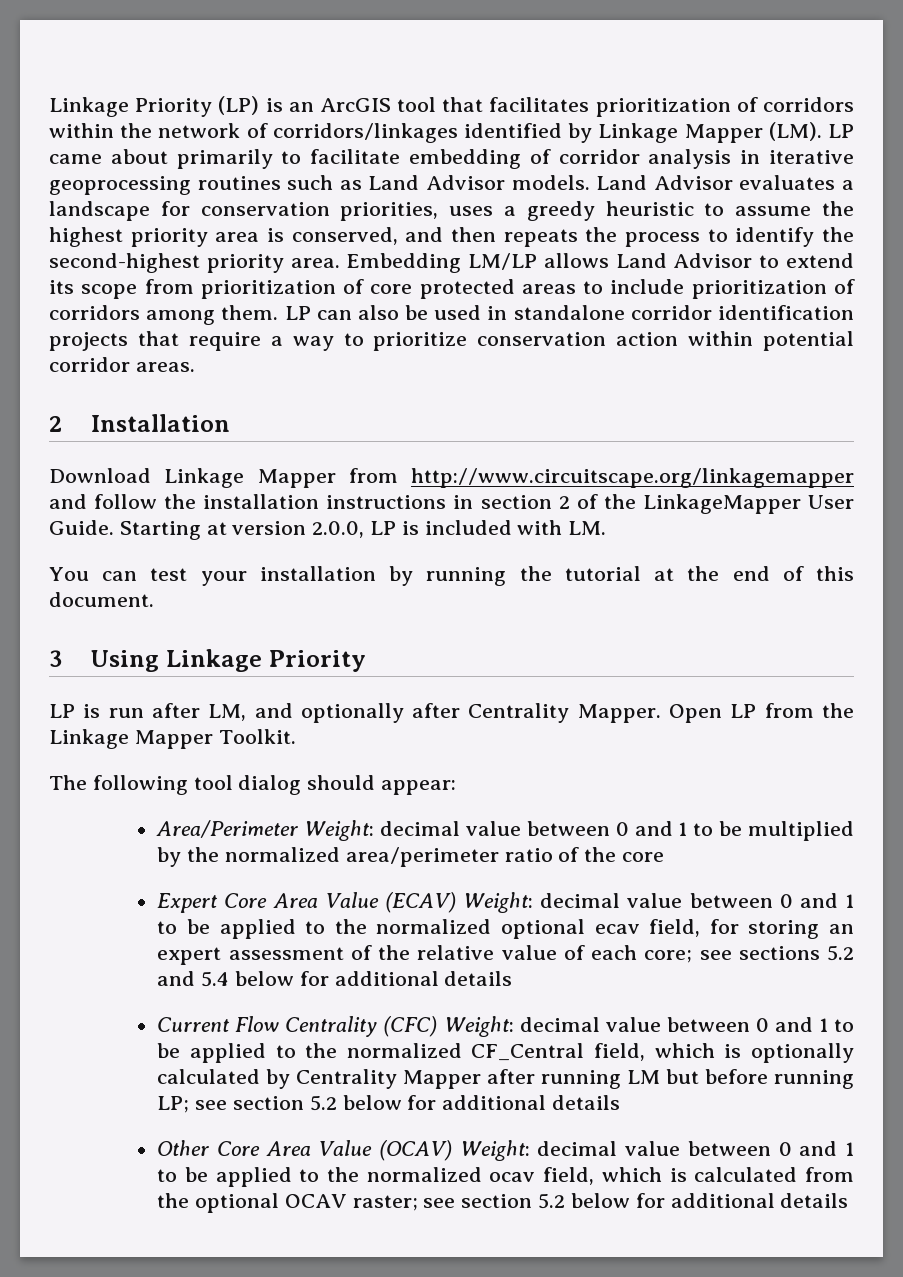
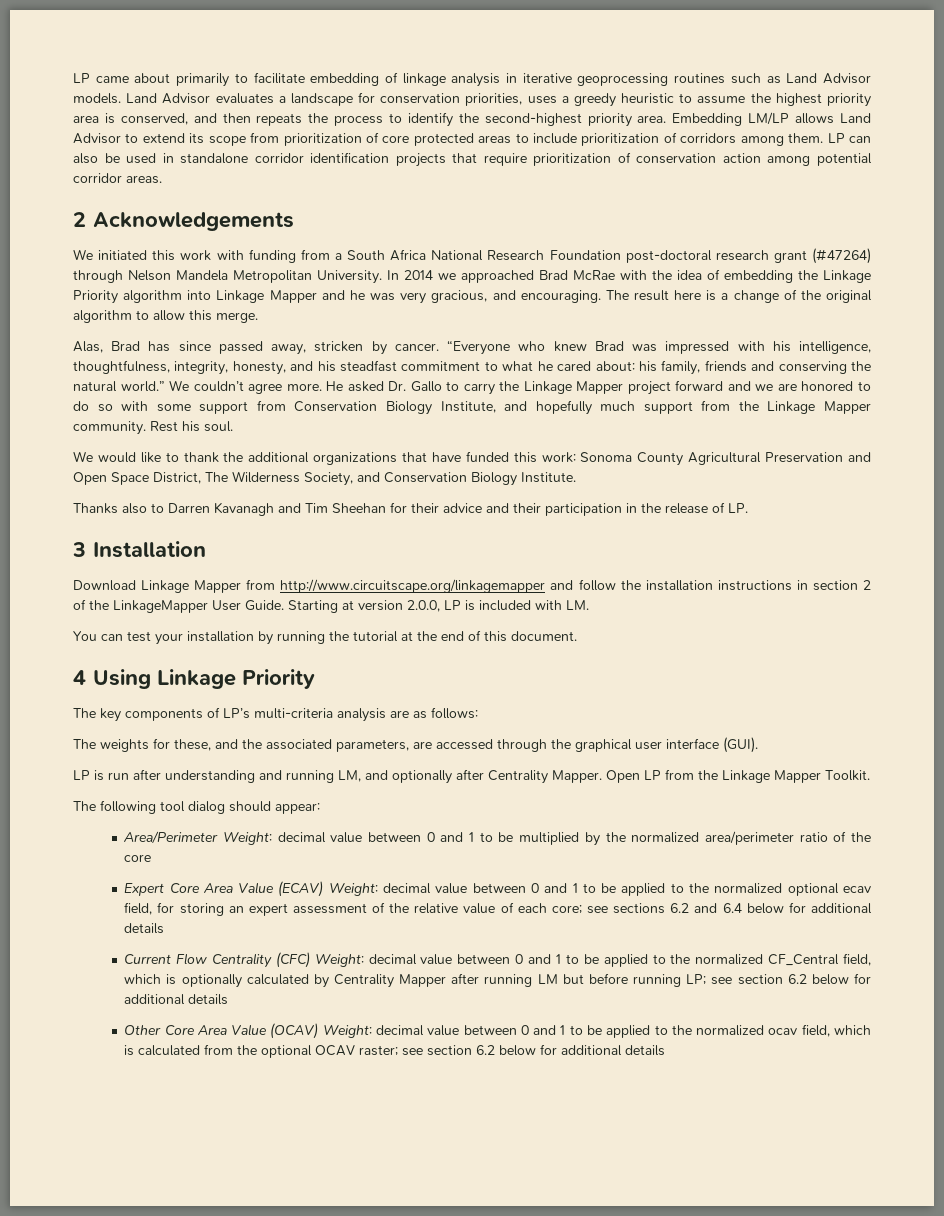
[49,96,854,117] [49,122,822,143] Linkage Priority (LP) is an ArcGIS tool that facilitates prioritization of corridors within the network of corridors/linkages identified by Linkage Mapper (LM). -> (73, 78) none
[558,149,640,164] corridor -> [402,73,446,86] linkage
[270,332,468,351] a way to prioritize -> [533,152,631,166] prioritization of
[688,331,754,346] within -> [767,156,811,166] among
(62, 424) none -> [93,212,294,231] [73,248,871,264] [73,269,871,284] [73,289,872,304] [73,310,258,323] [73,340,872,355] [73,360,871,375] [73,380,871,395] [73,400,871,415] [73,421,233,435] [73,451,871,466] [73,471,576,486] [73,502,748,516] [72,542,86,557] Acknowledgements // We initiated this work with funding from a South Africa National Research Foundation post-doctoral research grant (#47264) through Nelson Mandela Metropolitan University. In 2014 we approached Brad McRae with the idea of embedding the Linkage Priority algorithm into Linkage Mapper and he was very gracious, and encouraging. The result here is a change of the original algorithm to allow this merge. // Alas, Brad has since passed away, stricken by cancer. “Everyone who knew Brad was impressed with his intelligence, thoughtfulness, integrity, honesty, and his steadfast commitment to what he cared about: his family, friends and conserving the natural world.” We couldn’t agree more. He asked Dr. Gallo to carry the Linkage Mapper project forward and we are honored to do so with some support from Conservation Biology Institute, and hopefully much support from the Linkage Mapper community. Rest his soul. // We would like to thank the additional organizations that have funded this work: Sonoma County Agricultural Preservation and Open Space District, The Wilderness Society, and Conservation Biology Institute. // Thanks also to Darren Kavanagh and Tim Sheehan for their advice and their participation in the release of LP. // 3
[49,650,63,667] 3 -> [73,670,86,685] 4
(366, 661) none -> [73,707,478,722] [73,737,758,753] // The key components of LP’s multi-criteria analysis are as follows: // The weights for these, and the associated parameters, are accessed through the graphical user interface (GUI).
(200, 710) none -> [165,770,334,783] understanding and running
[827,945,855,961] [157,971,230,987] 5.2 and 5.4 -> [670,903,742,913] 6.2 and 6.4
[309,1095,337,1111] 5.2 -> [787,974,807,984] 6.2
[538,1193,566,1209] 5.2 -> [476,1045,496,1055] 6.2

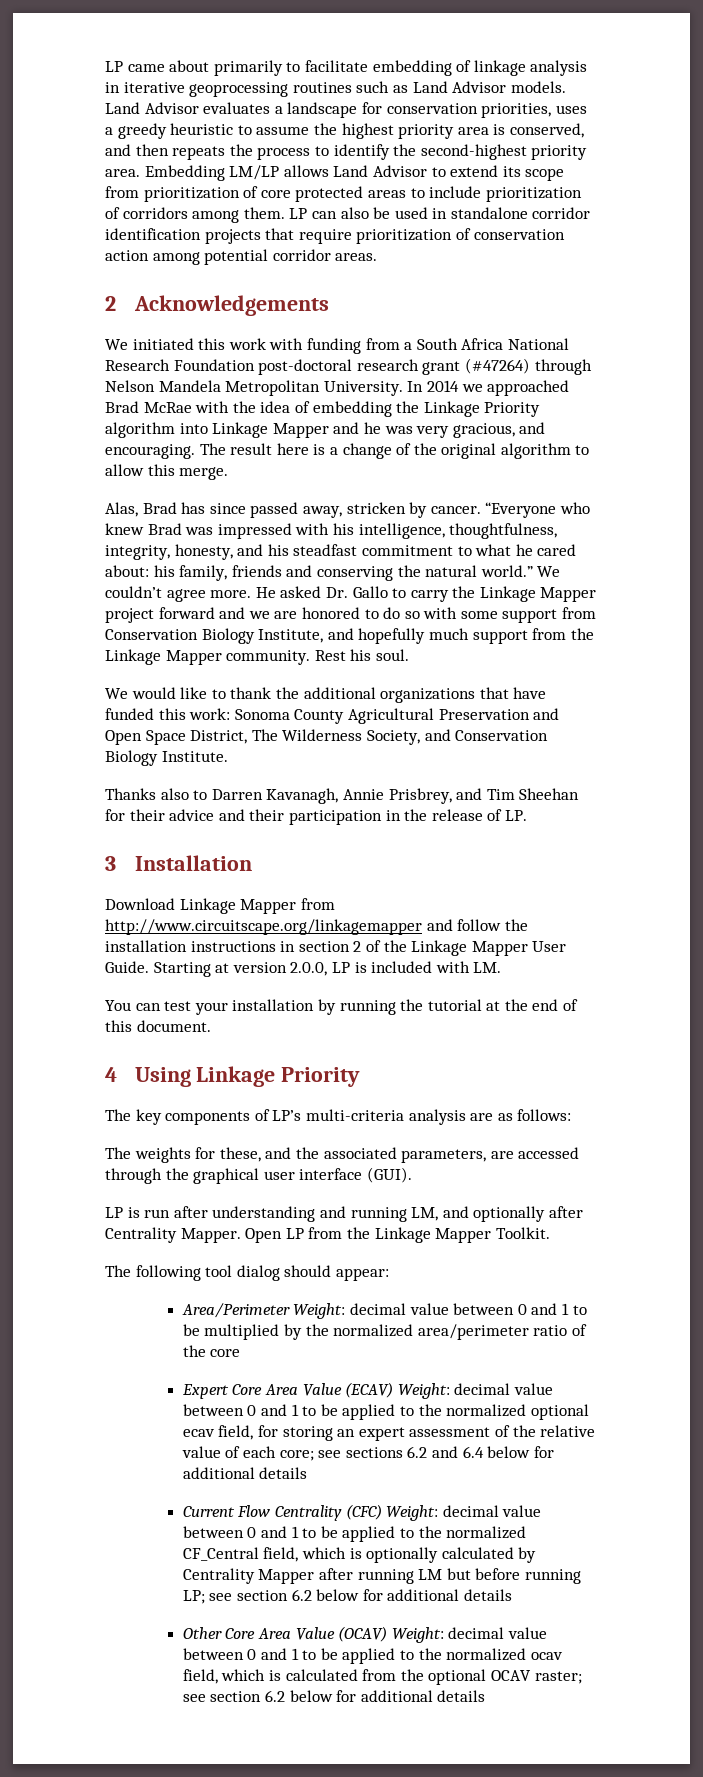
[214,502,274,516] Kavanagh -> [266,788,452,804] Kavanagh, Annie Prisbrey,
[113,600,208,613] LinkageMapper -> [411,940,528,956] Linkage Mapper

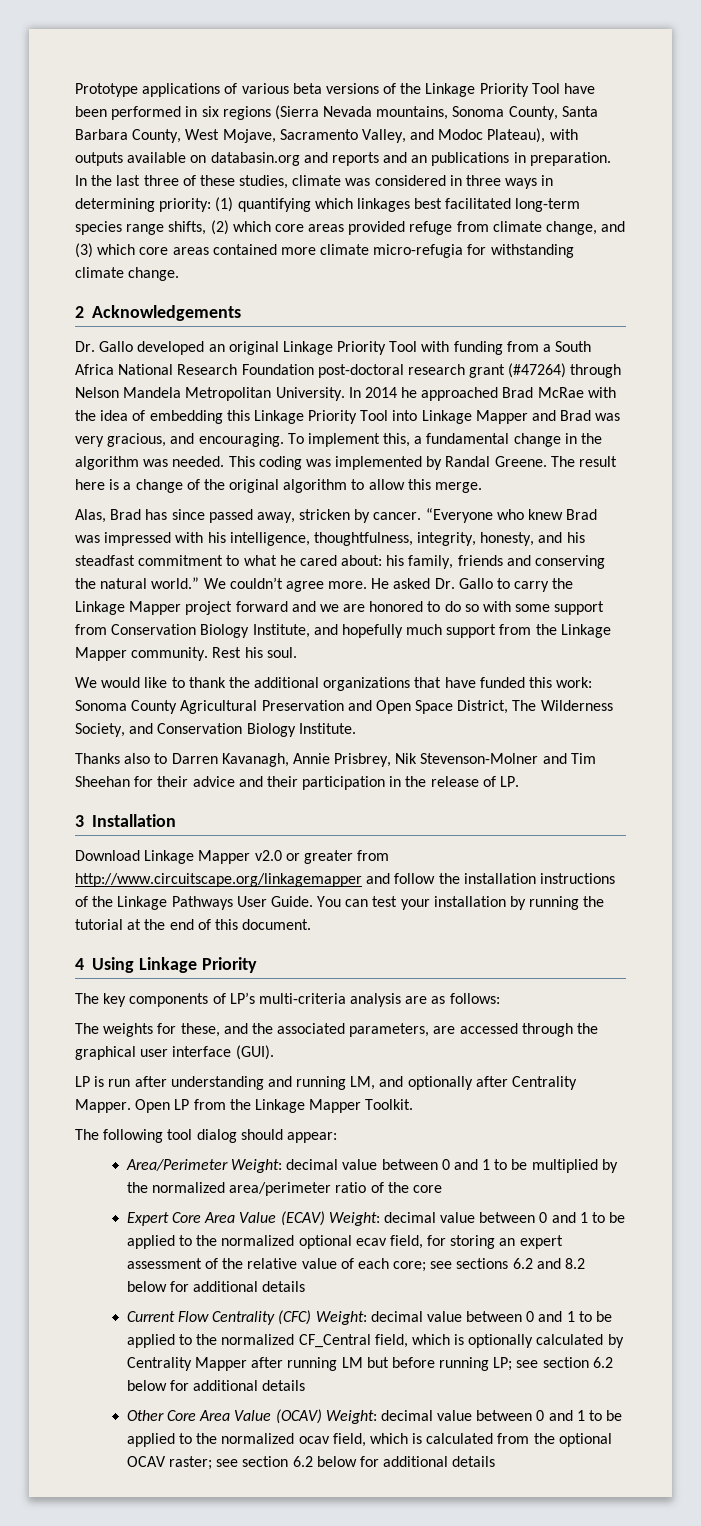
[105,60,588,76] [105,81,566,97] [105,102,587,118] [105,123,584,139] [105,144,588,160] [105,165,565,181] [105,186,582,202] [105,207,591,223] [105,228,565,244] [105,249,378,265] [105,295,329,316] [105,338,266,350] LP came about primarily to facilitate embedding of linkage analysis in iterative geoprocessing routines such as Land Advisor models. Land Advisor evaluates a landscape for conservation priorities, uses a greedy heuristic to assume the highest priority area is conserved, and then repeats the process to identify the second-highest priority area. Embedding LM/LP allows Land Advisor to extend its scope from prioritization of core protected areas to include prioritization of corridors among them. LP can also be used in standalone corridor identification projects that require prioritization of conservation action among potential corridor areas. // 2 Acknowledgements // We initiated this work -> [75,83,596,97] [75,105,598,120] [75,128,578,143] [75,152,611,166] [75,175,554,189] [75,197,581,212] [75,220,626,235] [75,243,574,258] [75,267,180,281] [75,305,242,321] [75,341,418,355] Prototype applications of various beta versions of the Linkage Priority Tool have been performed in six regions (Sierra Nevada mountains, Sonoma County, Santa Barbara County, West Mojave, Sacramento Valley, and Modoc Plateau), with outputs available on databasin.org and reports and an publications in preparation. In the last three of these studies, climate was considered in three ways in determining priority: (1) quantifying which linkages best facilitated long-term species range shifts, (2) which core areas provided refuge from climate change, and (3) which core areas contained more climate micro-refugia for withstanding climate change. // 2 Acknowledgements // Dr. Gallo developed an original Linkage Priority Tool
[461,384,483,392] we -> [401,387,418,398] he
[396,401,541,417] [105,422,175,438] the Linkage Priority algorithm -> [226,410,389,424] this Linkage Priority Tool
[363,422,381,434] he -> [560,410,592,421] Brad
(195, 451) none -> [287,433,603,447] [75,456,547,470] To implement this, a fundamental change in the algorithm was needed. This coding was implemented by Randal Greene.
(452, 796) none -> [395,753,539,764] Nik Stevenson-Molner
(297, 906) none -> [254,850,353,864] v2.0 or greater
[280,940,528,956] in section 2 of the Linkage Mapper -> [75,896,233,910] of the Linkage Pathways
[153,961,502,977] Starting at version 2.0.0, LP is included with LM. // -> (313, 901) none
[462,1446,484,1458] 6.4 -> [564,1258,585,1269] 8.2

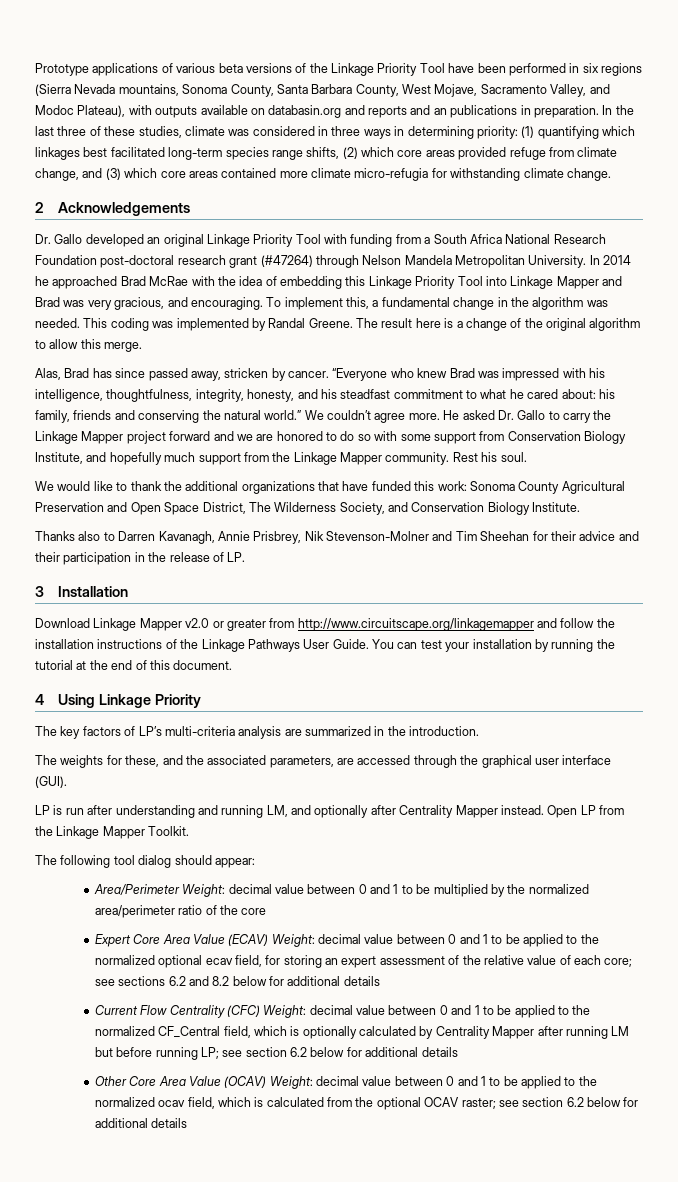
[129,993,209,1007] components -> [82,726,121,736] factors
[431,993,500,1004] as follows: -> [305,726,480,736] summarized in the introduction.
[75,1099,131,1113] Mapper. -> [455,805,544,818] Mapper instead.

